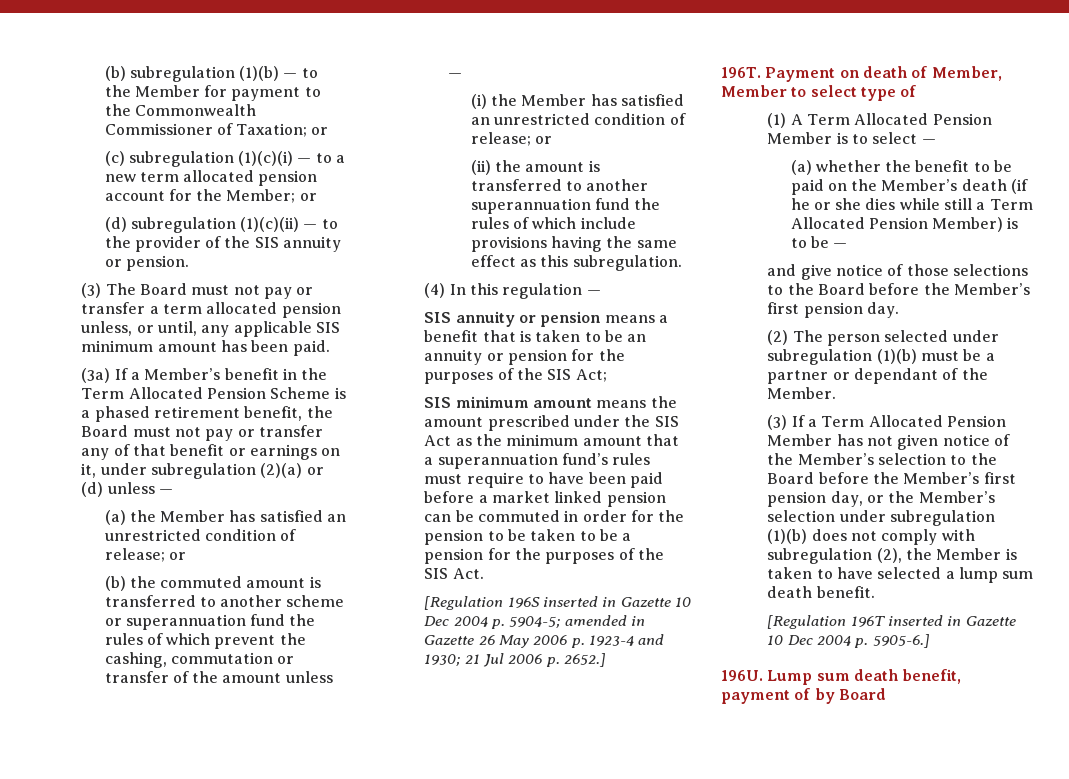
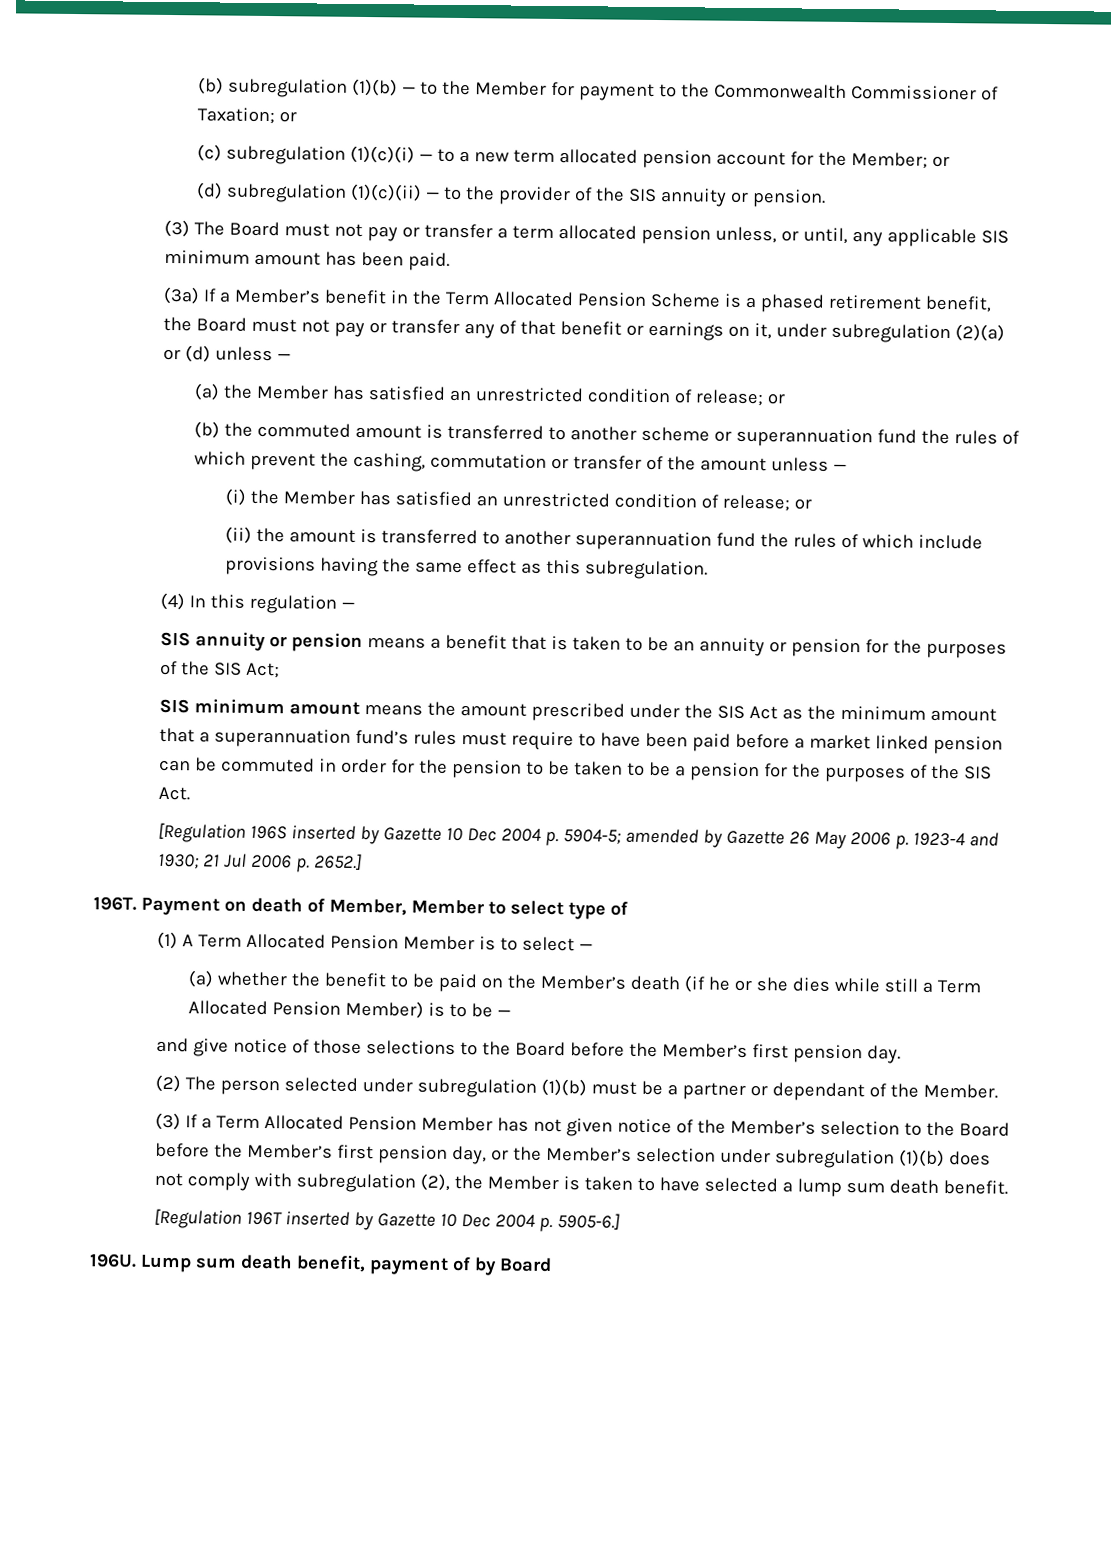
[602,597,617,607] in -> [360,825,381,845] by
[630,616,645,626] in -> [703,829,724,848] by
[947,616,962,626] in -> [354,1211,375,1231] by

